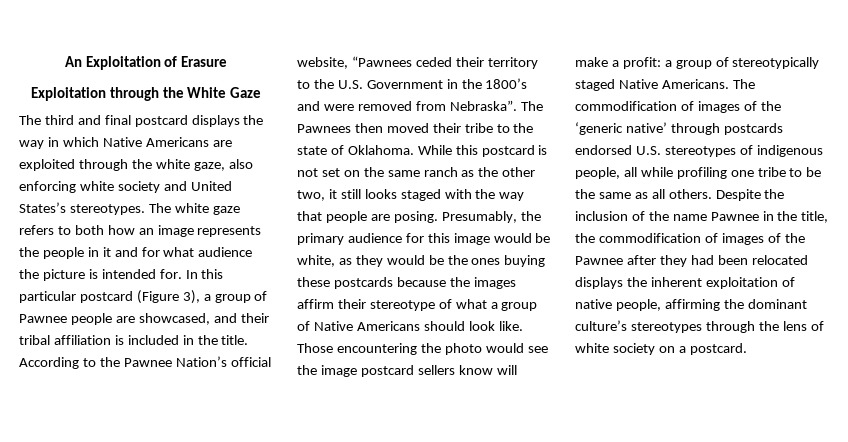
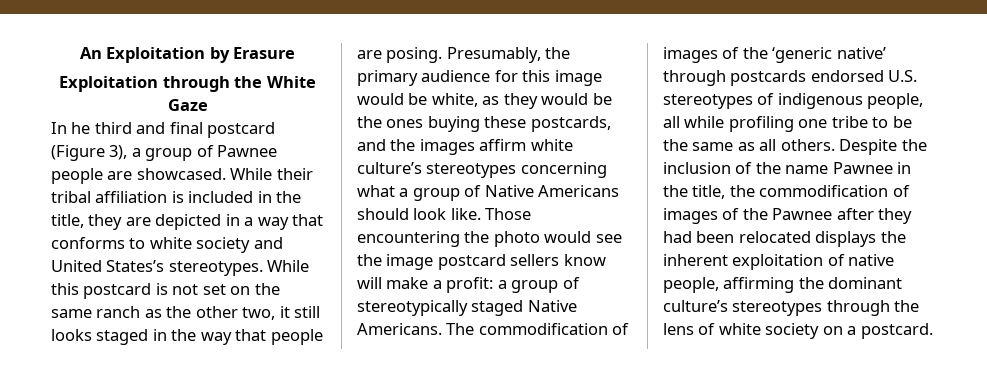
[164,56,178,67] of -> [209,47,230,63] by
[19,115,41,125] The -> [51,122,91,134] In he
[191,115,264,127] [19,137,232,149] [19,159,253,171] [19,181,232,193] [19,202,240,215] [19,225,262,237] [19,247,253,259] [19,269,224,281] [19,291,133,303] displays the way in which Native Americans are exploited through the white gaze, also enforcing white society and United States’s stereotypes. The white gaze refers to both how an image represents the people in it and for what audience the picture is intended for. In this particular postcard -> (276, 130) none
[138,313,237,325] showcased, and -> [136,168,273,180] showcased. While
[221,335,249,345] [19,356,271,369] [297,56,538,69] [297,78,528,89] [297,100,543,111] [297,123,534,133] [297,145,414,155] title. According to the Pawnee Nation’s official website, “Pawnees ceded their territory to the U.S. Government in the 1800’s and were removed from Nebraska”. The Pawnees then moved their tribe to the state of Oklahoma. -> [51,214,324,230] [51,237,283,253] [51,260,263,276] title, they are depicted in a way that conforms to white society and United States’s stereotypes.
[444,189,472,199] with -> [152,329,167,341] in
[333,277,446,289] postcards because -> [530,116,611,132] [357,139,386,151] postcards, and
[337,299,452,311] their stereotype of -> [530,139,573,151] [357,162,607,178] white culture’s stereotypes concerning

